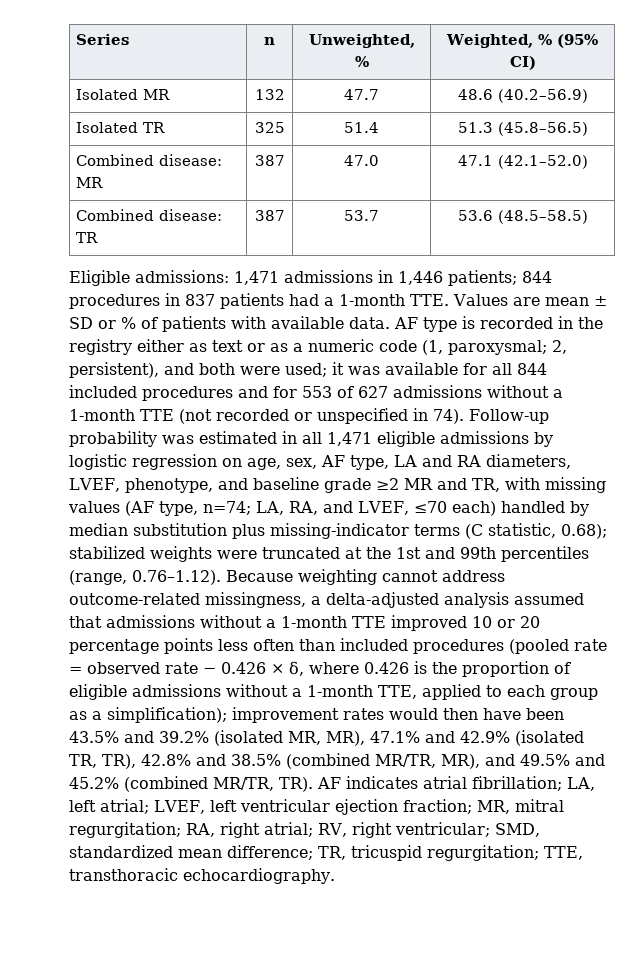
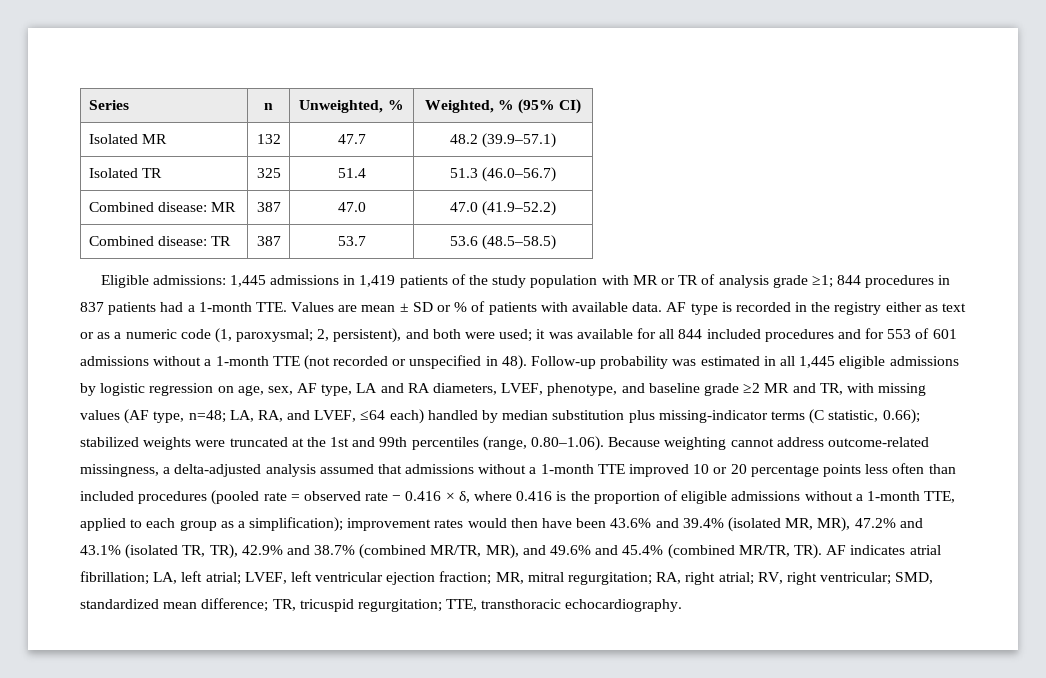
[457,89,588,103] 48.6 (40.2–56.9) -> [449,133,557,148] 48.2 (39.9–57.1)
[497,122,588,136] (45.8–56.5) -> [482,167,557,182] (46.0–56.7)
[457,155,588,169] 47.1 (42.1–52.0) -> [449,201,557,216] 47.0 (41.9–52.2)
[234,271,279,285] 1,471 -> [229,275,266,287] 1,445
[398,270,517,286] 1,446 patients; -> [359,274,833,288] 1,419 patients of the study population with MR or TR of analysis grade ≥1;
[358,386,388,398] 627 -> [932,329,957,339] 601
[433,409,464,424] 74). -> [501,355,527,370] 48).
[327,432,372,446] 1,471 -> [799,356,836,368] 1,445
[203,501,251,515] n=74; -> [188,410,226,423] n=48;
[413,501,447,513] ≤70 -> [360,410,386,420] ≤64
[561,524,607,539] 0.68); -> [882,409,920,424] 0.66);
[132,570,221,585] 0.76–1.12). -> [531,436,605,451] 0.80–1.06).
[221,662,266,674] 0.426 -> [405,491,442,501] 0.416
[364,662,409,674] 0.426 -> [516,491,553,501] 0.416
[69,730,584,746] [69,754,281,769] 43.5% and 39.2% (isolated MR, MR), 47.1% and 42.9% (isolated TR, TR), 42.8% and 38.5% -> [610,517,923,532] [80,544,356,559] 43.6% and 39.4% (isolated MR, MR), 47.2% and 43.1% (isolated TR, TR), 42.9% and 38.7%
[520,754,605,766] [69,777,119,789] 49.5% and 45.2% -> [550,545,664,555] 49.6% and 45.4%

